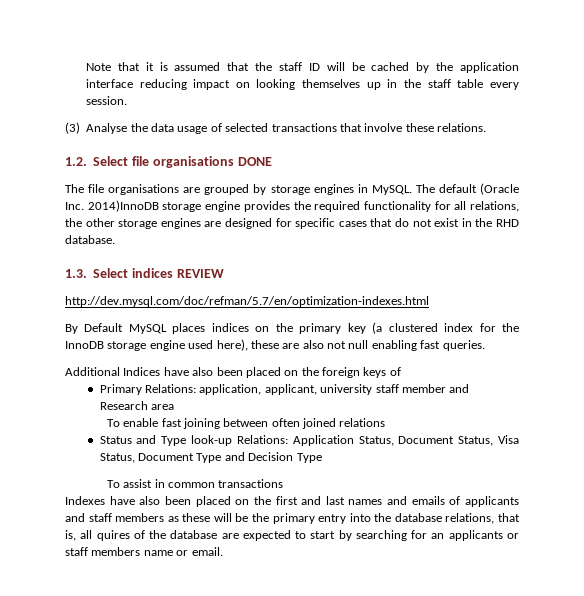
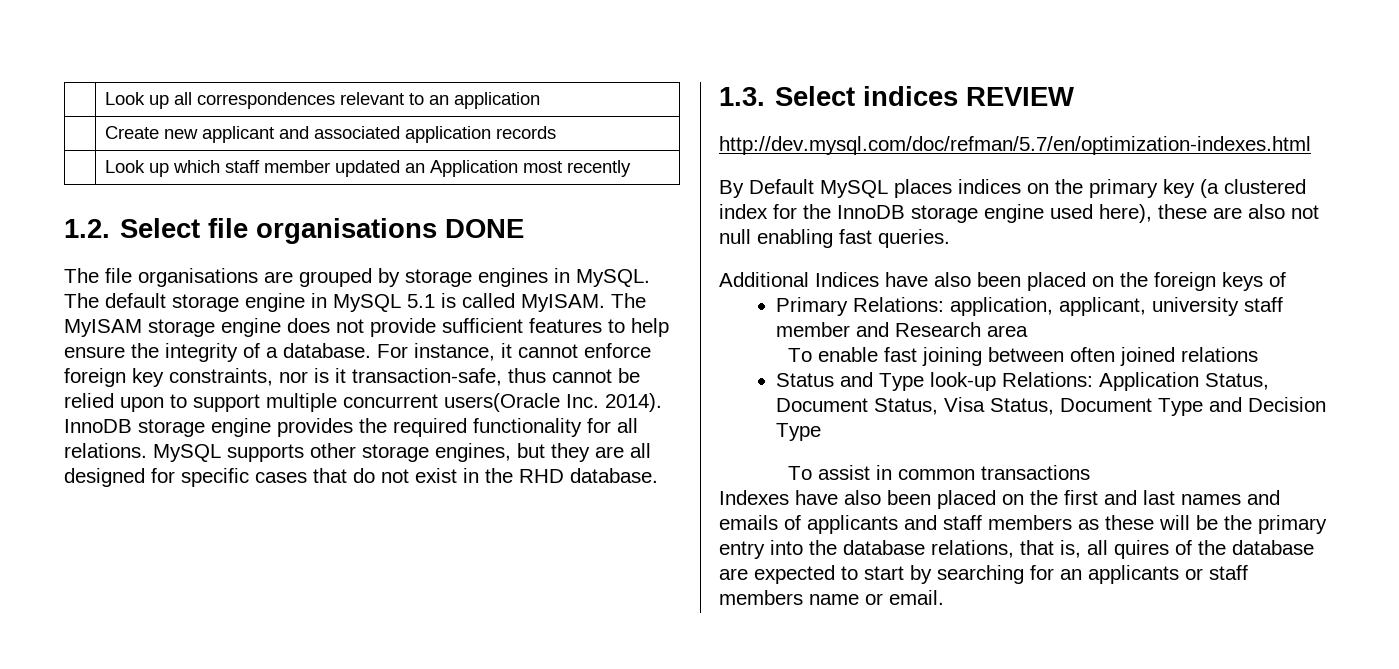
[85,62,519,73] [85,79,519,90] [85,96,127,105] [65,122,486,134] Note that it is assumed that the staff ID will be cached by the application interface reducing impact on looking themselves up in the staff table every session. // (3) Analyse the data usage of selected transactions that involve these relations. -> [104,92,540,109] [104,126,556,143] [104,160,631,177] | Look up all correspondences relevant to an application // | Create new applicant and associated application records // | Look up which staff member updated an Application most recently
[479,183,519,195] [65,200,159,212] (Oracle Inc. 2014)InnoDB -> [172,293,646,312] [64,318,669,337] [64,343,651,362] [64,368,640,387] [64,393,662,412] [64,419,132,433] storage engine in MySQL 5.1 is called MyISAM. The MyISAM storage engine does not provide sufficient features to help ensure the integrity of a database. For instance, it cannot enforce foreign key constraints, nor is it transaction-safe, thus cannot be relied upon to support multiple concurrent users(Oracle Inc. 2014). InnoDB
[469,201,519,212] [65,218,222,229] relations, the other storage engines are -> [64,443,651,462] relations. MySQL supports other storage engines, but they are all

